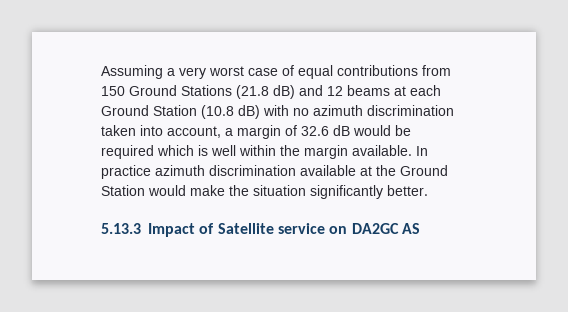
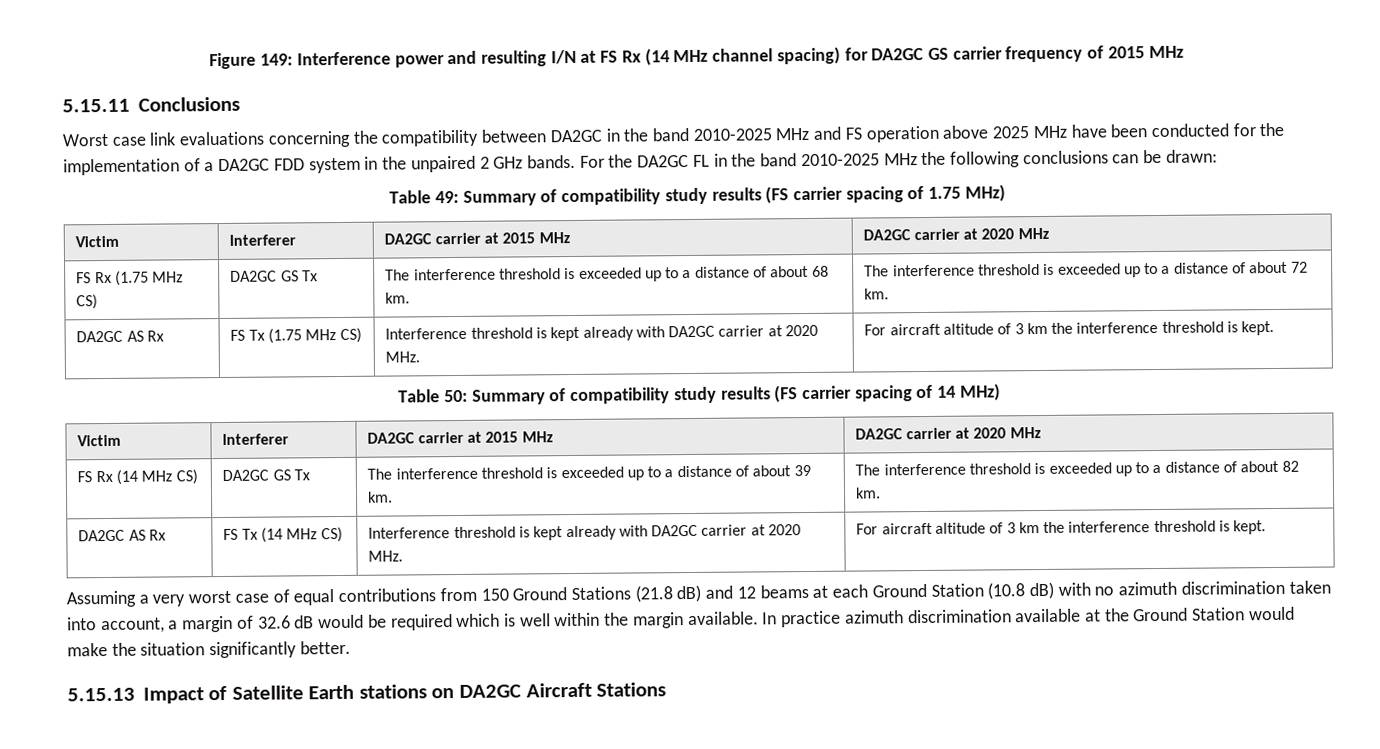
(101, 72) none -> [209,45,1184,70] [62,96,240,113] [62,122,1285,148] [63,149,1218,176] [389,184,1006,206] [75,235,120,248] [229,234,297,246] [384,232,570,245] [863,227,1049,241] [76,270,184,286] [76,294,99,310] [230,270,318,282] [385,265,829,282] [385,292,411,304] [864,261,1308,278] [864,288,890,300] [76,330,164,343] [230,327,362,344] [385,324,819,342] [385,351,421,363] [864,320,1275,336] [398,383,1001,405] [77,434,122,447] [222,433,290,445] [367,431,553,444] [855,427,1041,440] [77,469,198,485] [222,469,310,481] [367,464,811,481] [367,491,394,503] [855,460,1299,477] [855,487,882,499] [78,529,166,542] [223,526,343,543] [368,524,802,541] [368,550,404,562] [856,520,1267,535] Figure 149: Interference power and resulting I/N at FS Rx (14 MHz channel spacing) for DA2GC GS carrier frequency of 2015 MHz // 5.15.11 Conclusions // Worst case link evaluations concerning the compatibility between DA2GC in the band 2010-2025 MHz and FS operation above 2025 MHz have been conducted for the implementation of a DA2GC FDD system in the unpaired 2 GHz bands. For the DA2GC FL in the band 2010-2025 MHz the following conclusions can be drawn: // Table 49: Summary of compatibility study results (FS carrier spacing of 1.75 MHz) // Victim | Interferer | DA2GC carrier at 2015 MHz | DA2GC carrier at 2020 MHz // FS Rx (1.75 MHz CS) | DA2GC GS Tx | The interference threshold is exceeded up to a distance of about 68 km. | The interference threshold is exceeded up to a distance of about 72 km. // DA2GC AS Rx | FS Tx (1.75 MHz CS) | Interference threshold is kept already with DA2GC carrier at 2020 MHz. | For aircraft altitude of 3 km the interference threshold is kept. // Table 50: Summary of compatibility study results (FS carrier spacing of 14 MHz) // Victim | Interferer | DA2GC carrier at 2015 MHz | DA2GC carrier at 2020 MHz // FS Rx (14 MHz CS) | DA2GC GS Tx | The interference threshold is exceeded up to a distance of about 39 km. | The interference threshold is exceeded up to a distance of about 82 km. // DA2GC AS Rx | FS Tx (14 MHz CS) | Interference threshold is kept already with DA2GC carrier at 2020 MHz. | For aircraft altitude of 3 km the interference threshold is kept. //
[101,223,141,234] 5.13.3 -> [67,687,135,702] 5.15.13
[277,223,420,234] service on DA2GC AS -> [308,682,667,700] Earth stations on DA2GC Aircraft Stations

